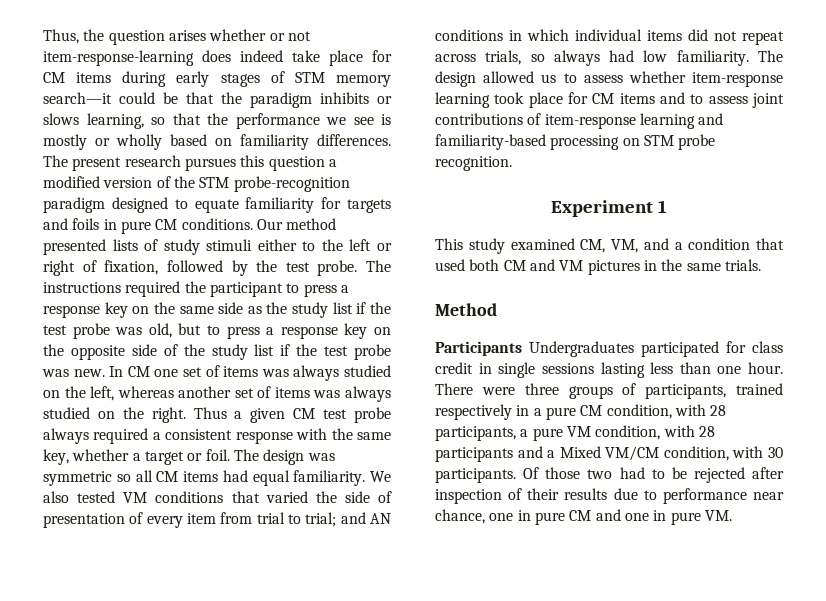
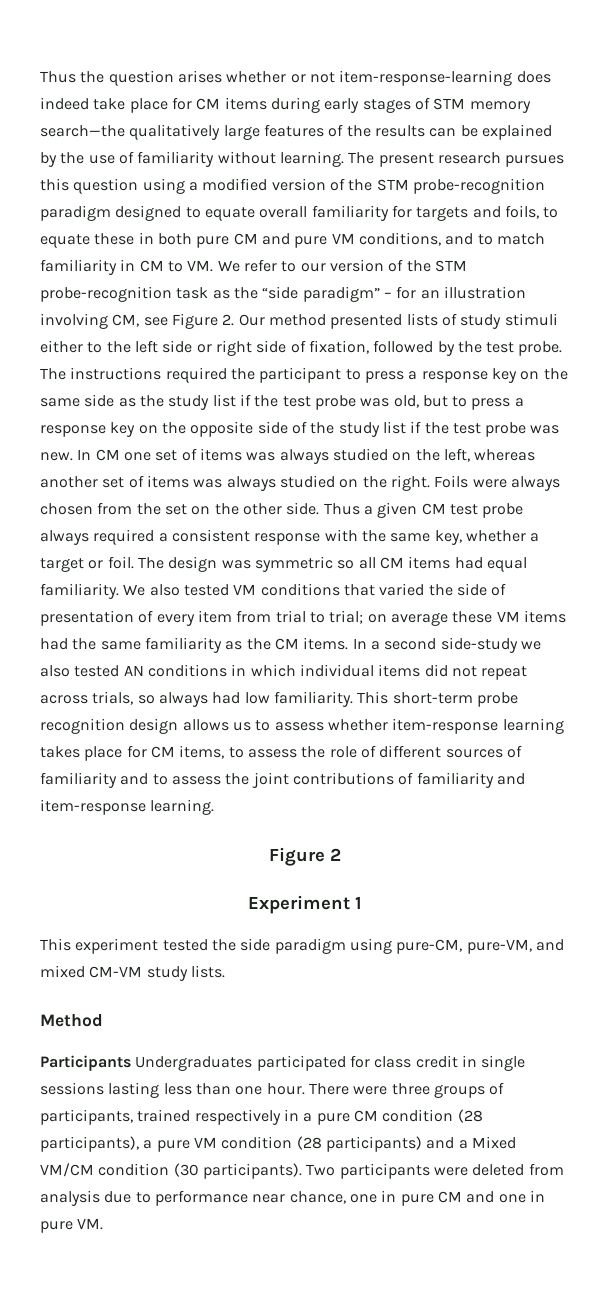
[43,29,79,44] Thus, -> [40,71,76,83] Thus
[43,92,392,108] [43,113,391,129] [43,134,391,150] search—it could be that the paradigm inhibits or slows learning, so that the performance we see is mostly or wholly based on familiarity differences. -> [40,124,552,140] [40,151,344,167] search—the qualitatively large features of the results can be explained by the use of familiarity without learning.
(325, 163) none -> [142,178,185,194] using
(239, 206) none -> [259,206,308,218] overall
[72,218,253,234] foils in pure CM conditions. -> [504,205,559,219] [40,232,545,248] [40,259,467,275] [40,286,526,302] [40,313,235,329] foils, to equate these in both pure CM and pure VM conditions, and to match familiarity in CM to VM. We refer to our version of the STM probe-recognition task as the “side paradigm” – for an illustration involving CM, see Figure 2.
(372, 245) none -> [162,340,193,353] side
(75, 268) none -> [256,340,287,353] side
(186, 415) none -> [434,475,560,491] [40,502,320,515] Foils were always chosen from the set on the other side.
[340,512,366,524] and -> [367,610,566,626] [40,637,541,653] [40,665,120,677] on average these VM items had the same familiarity as the CM items. In a second side-study we also tested
[758,50,783,62] [435,71,535,87] The design allowed -> [357,691,518,707] [40,718,229,734] This short-term probe recognition design allows
[494,92,655,108] took place for CM items -> [40,745,522,761] [40,772,117,788] takes place for CM items, to assess the role of different sources of familiarity
(748, 100) none -> [225,773,250,785] the
[544,113,724,129] [435,134,716,150] [435,156,512,171] [551,200,667,217] [435,238,784,254] [435,259,761,275] item-response learning and familiarity-based processing on STM probe recognition. // Experiment 1 // This study examined CM, VM, and a condition that used both CM and VM pictures in the same trials. -> [416,772,525,788] [40,799,215,815] [269,847,341,866] [248,895,362,914] [40,938,564,954] [40,965,225,981] familiarity and item-response learning. // Figure 2 // Experiment 1 // This experiment tested the side paradigm using pure-CM, pure-VM, and mixed CM-VM study lists.
[606,404,727,419] [435,425,715,441] [435,446,783,462] [435,467,784,483] [435,488,608,504] condition, with 28 participants, a pure VM condition, with 28 participants and a Mixed VM/CM condition, with 30 participants. Of those two had to be rejected after inspection of their results -> [382,1109,483,1123] [40,1136,516,1152] [40,1163,564,1179] [40,1190,100,1206] condition (28 participants), a pure VM condition (28 participants) and a Mixed VM/CM condition (30 participants). Two participants were deleted from analysis

